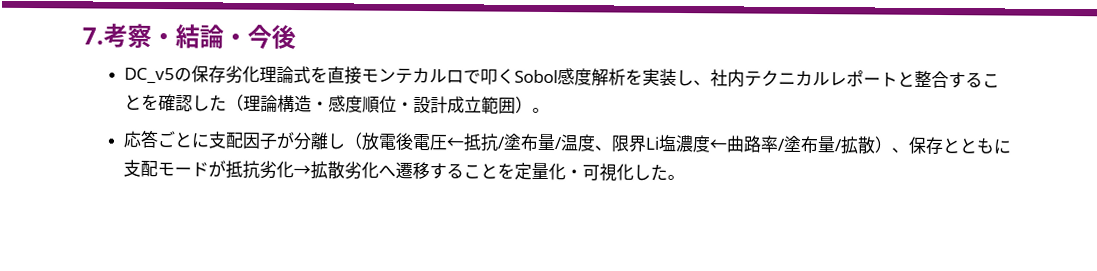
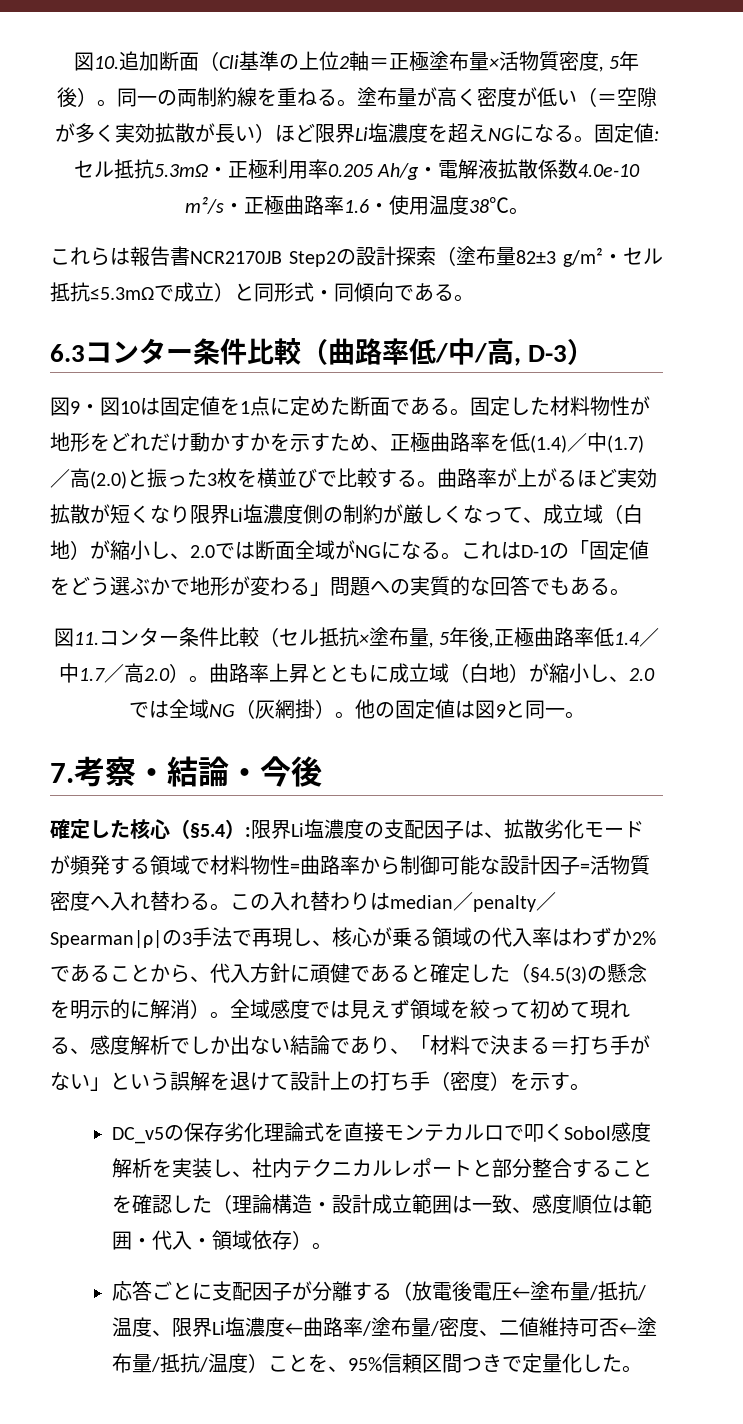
(82, 36) none -> [73,51,640,72] [56,87,657,107] [54,123,659,143] [73,159,641,180] [184,195,529,215] [50,246,663,267] [50,282,474,302] [50,338,595,366] [50,396,650,416] [50,432,644,453] [50,468,657,489] [50,504,643,524] [50,540,649,560] [50,576,630,596] [53,627,660,648] [59,663,655,683] [128,699,585,719] 図10.追加断面（Cli基準の上位2軸＝正極塗布量×活物質密度, 5年後）。同一の両制約線を重ねる。塗布量が高く密度が低い（＝空隙が多く実効拡散が長い）ほど限界Li塩濃度を超えNGになる。固定値:セル抵抗5.3mΩ・正極利用率0.205 Ah/g・電解液拡散係数4.0e-10 m²/s・正極曲路率1.6・使用温度38℃。 // これらは報告書NCR2170JB Step2の設計探索（塗布量82±3 g/m²・セル抵抗≤5.3mΩで成立）と同形式・同傾向である。 // 6.3コンター条件比較（曲路率低/中/高, D-3） // 図9・図10は固定値を1点に定めた断面である。固定した材料物性が地形をどれだけ動かすかを示すため、正極曲路率を低(1.4)／中(1.7)／高(2.0)と振った3枚を横並びで比較する。曲路率が上がるほど実効拡散が短くなり限界Li塩濃度側の制約が厳しくなって、成立域（白地）が縮小し、2.0では断面全域がNGになる。これはD-1の「固定値をどう選ぶかで地形が変わる」問題への実質的な回答でもある。 // 図11.コンター条件比較（セル抵抗×塗布量, 5年後,正極曲路率低1.4／中1.7／高2.0）。曲路率上昇とともに成立域（白地）が縮小し、2.0では全域NG（灰網掛）。他の固定値は図9と同一。 //
(296, 37) none -> [50,819,644,839] [50,855,650,875] [50,891,556,912] [50,927,656,948] [50,963,647,984] [50,999,630,1019] [50,1035,650,1055] [50,1071,590,1091] // 確定した核心（§5.4）:限界Li塩濃度の支配因子は、拡散劣化モードが頻発する領域で材料物性=曲路率から制御可能な設計因子=活物質密度へ入れ替わる。この入れ替わりはmedian／penalty／Spearman|ρ|の3手法で再現し、核心が乗る領域の代入率はわずか2%であることから、代入方針に頑健であると確定した（§4.5(3)の懸念を明示的に解消）。全域感度では見えず領域を絞って初めて現れる、感度解析でしか出ない結論であり、「材料で決まる＝打ち手がない」という誤解を退けて設計上の打ち手（密度）を示す。
(916, 79) none -> [491,1158,532,1178] 部分
[328,95,415,113] 感度順位・ -> (332, 1207) none
(517, 105) none -> [451,1194,652,1214] [111,1230,292,1250] は一致、感度順位は範囲・代入・領域依存
[327,133,347,150] し -> [351,1282,392,1301] する
[463,133,563,152] 抵抗/塗布量/ -> [529,1281,646,1301] 塗布量/抵抗/
[840,136,1012,155] [123,159,618,182] 拡散）、保存とともに支配モードが抵抗劣化→拡散劣化へ遷移することを定量化・可視 -> [438,1317,657,1337] [111,1353,562,1373] 密度、二値維持可否←塗布量/抵抗/温度）ことを、95%信頼区間つきで定量

